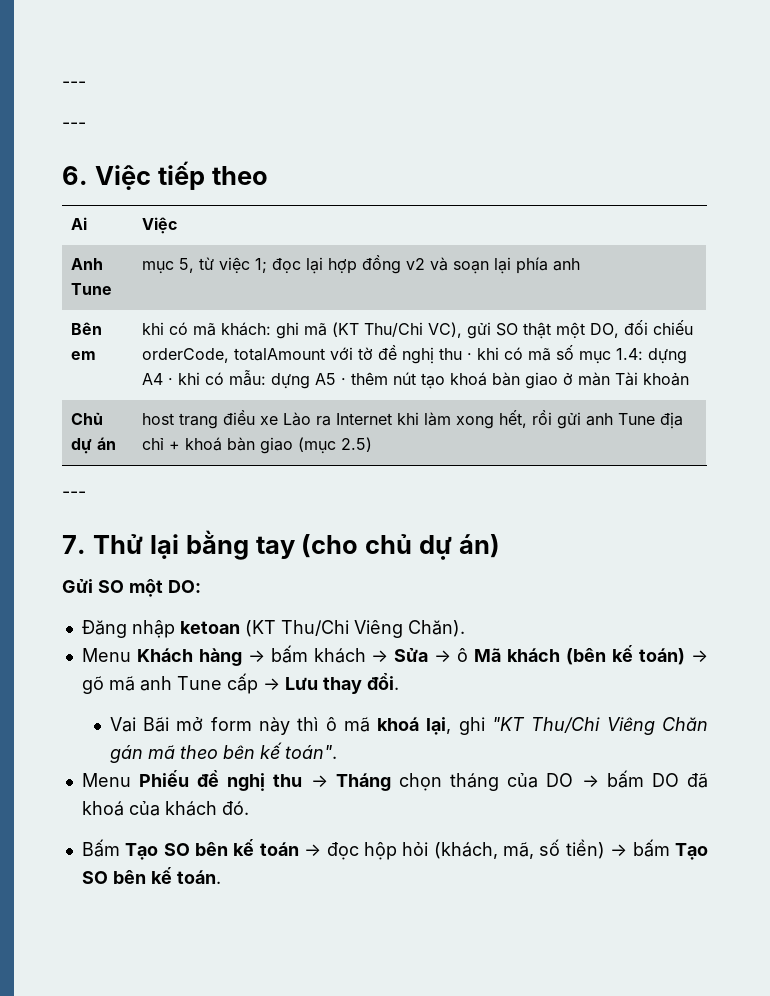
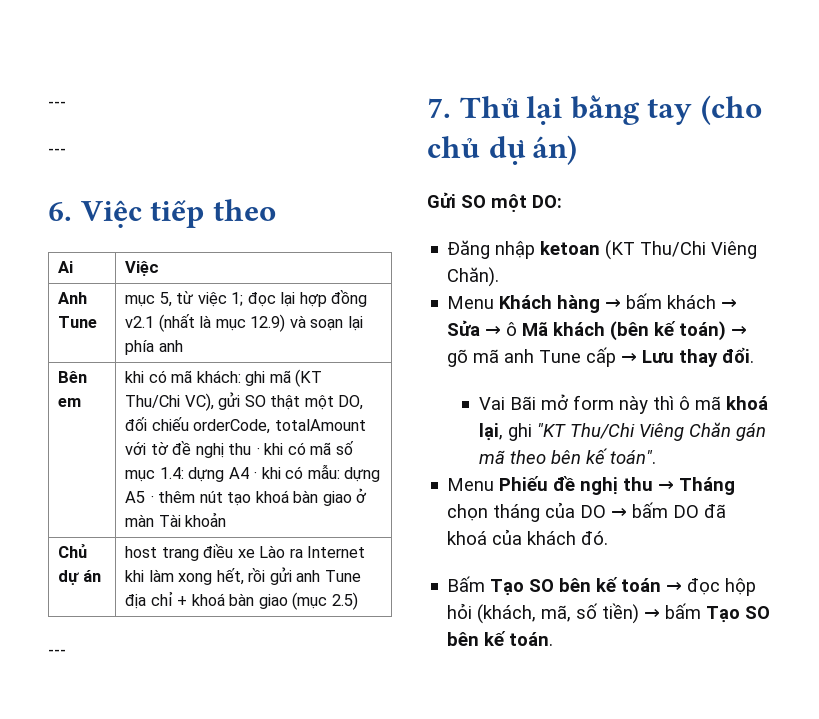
[405,258,425,270] v2 -> [125,314,286,332] v2.1 (nhất là mục 12.9)

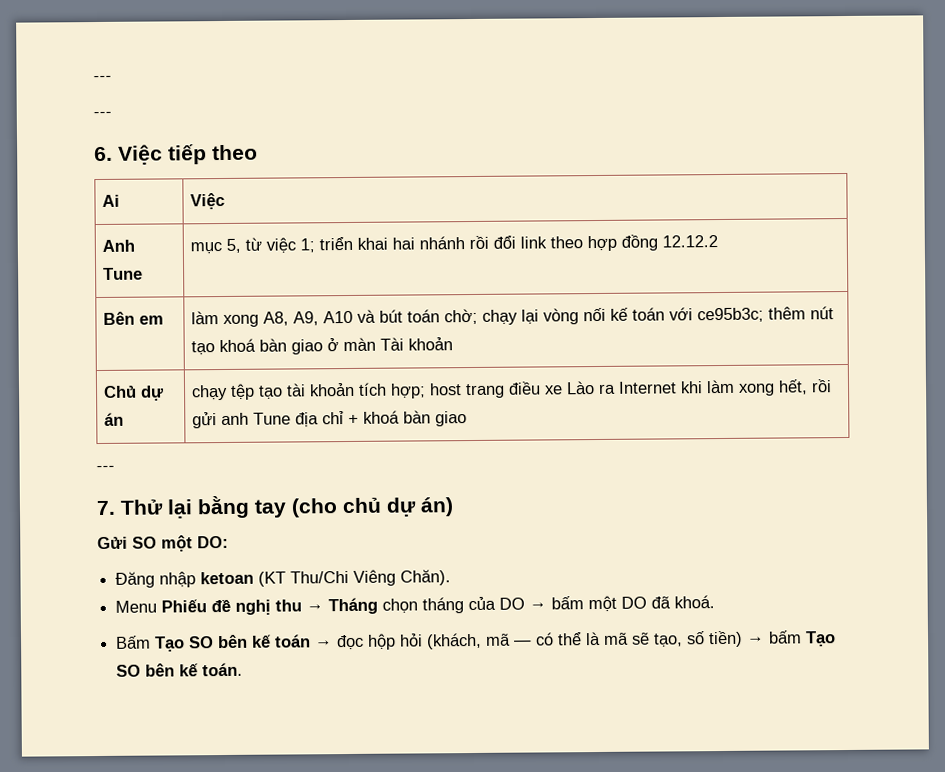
[247,290,368,307] [125,314,363,332] [125,340,183,355] [58,371,88,383] [58,398,82,407] [125,369,323,387] [125,392,364,411] [125,417,366,434] [125,441,354,458] [125,464,381,482] [125,491,154,503] đọc lại hợp đồng v2.1 (nhất là mục 12.9) và soạn lại phía anh // Bên em | khi có mã khách: ghi mã (KT Thu/Chi VC), gửi SO thật một DO, đối chiếu orderCode, totalAmount với tờ đề nghị thu · khi có mã số mục 1.4: dựng A4 · khi có mẫu: dựng A5 · -> [319,234,719,252] [103,311,165,325] [191,307,765,327] triển khai hai nhánh rồi đổi link theo hợp đồng 12.12.2 // Bên em | làm xong A8, A9, A10 và bút toán chờ; chạy lại vòng nối kế toán với ce95b3c;
(101, 576) none -> [191,382,427,401] chạy tệp tạo tài khoản tích hợp;
[292,592,358,610] (mục 2.5) -> (468, 419) none
[447,293,738,313] [447,320,748,341] [447,347,755,367] [479,394,769,414] [479,422,767,441] [479,448,657,464] // Menu Khách hàng → bấm khách → Sửa → ô Mã khách (bên kế toán) → gõ mã anh Tune cấp → Lưu thay đổi. // Vai Bãi mở form này thì ô mã khoá lại, ghi "KT Thu/Chi Viêng Chăn gán mã theo bên kế toán". -> (452, 577) none
(669, 510) none -> [588,595,618,613] một
[447,529,609,545] khoá của khách đó. -> [674,595,716,609] khoá.
[541,605,572,622] mã, -> [485,631,684,648] mã — có thể là mã sẽ tạo,

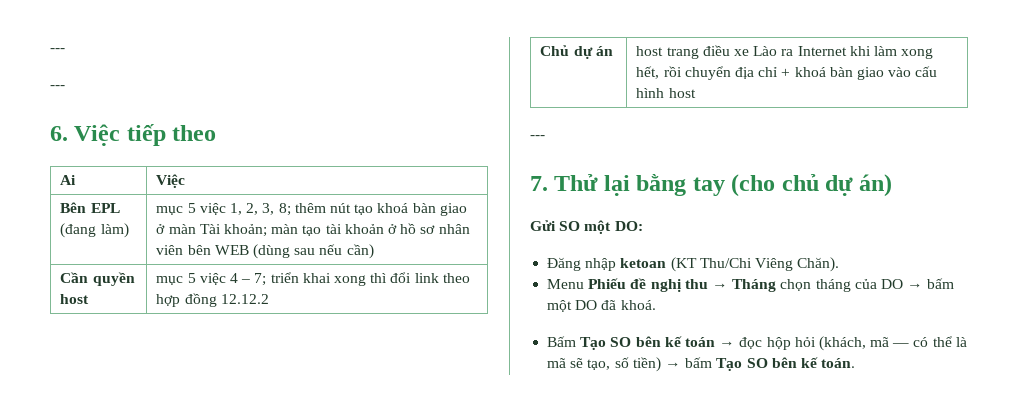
[102,239,136,252] [103,267,144,280] [190,234,719,255] [103,311,165,325] [191,307,765,327] Anh Tune | mục 5, từ việc 1; triển khai hai nhánh rồi đổi link theo hợp đồng 12.12.2 // Bên em | làm xong A8, A9, A10 và bút toán chờ; chạy lại vòng nối kế toán với ce95b3c; -> [60,202,120,213] [60,223,129,238] [156,203,291,216] Bên EPL (đang làm) | mục 5 việc 1, 2, 3, 8;
[408,337,454,351] [103,385,165,401] [104,412,125,426] [191,382,427,401] khoản // Chủ dự án | chạy tệp tạo tài khoản tích hợp; -> [224,223,470,237] [156,244,374,259] [60,272,135,286] [60,294,90,304] [156,272,470,286] [156,293,269,307] [540,45,613,59] khoản; màn tạo tài khoản ở hồ sơ nhân viên bên WEB (dùng sau nếu cần) // Cần quyền host | mục 5 việc 4 – 7; triển khai xong thì đổi link theo hợp đồng 12.12.2 // Chủ dự án |
[192,412,292,429] gửi anh Tune -> [684,66,731,80] chuyển
(468, 419) none -> [888,66,938,77] [636,88,696,98] vào cấu hình host

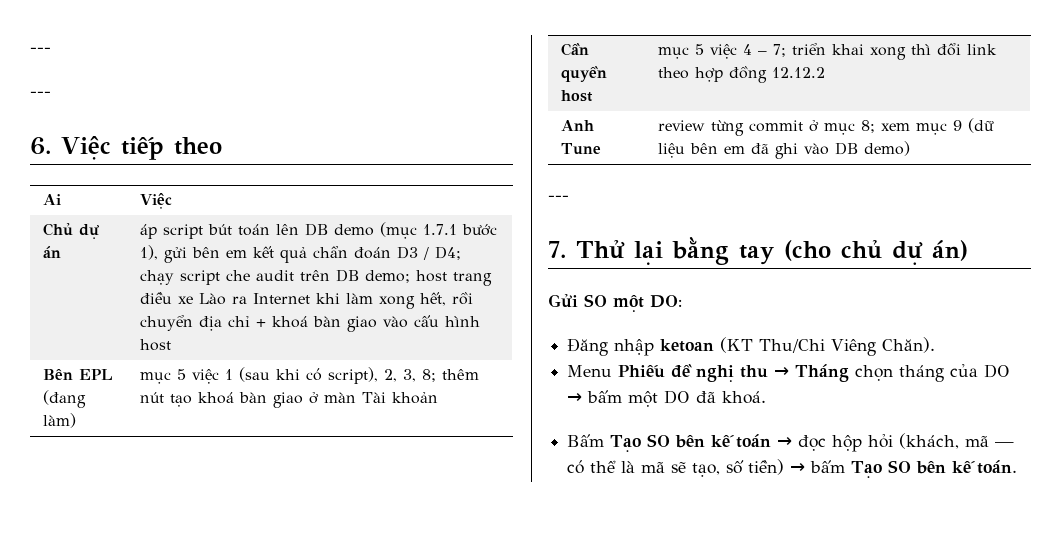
[60,202,120,213] [60,223,129,238] [156,203,467,216] [156,223,470,237] [156,244,374,259] [60,272,135,286] [60,294,90,304] [156,272,470,286] [156,293,269,307] [540,45,613,59] Bên EPL (đang làm) | mục 5 việc 1, 2, 3, 8; thêm nút tạo khoá bàn giao ở màn Tài khoản; màn tạo tài khoản ở hồ sơ nhân viên bên WEB (dùng sau nếu cần) // Cần quyền host | mục 5 việc 4 – 7; triển khai xong thì đổi link theo hợp đồng 12.12.2 // Chủ dự án | -> [43,223,101,239] [43,246,62,258] [140,222,498,239] [140,245,462,263] [140,269,411,285] Chủ dự án | áp script bút toán lên DB demo (mục 1.7.1 bước 1), gửi bên em kết quả chẩn đoán D3 / D4; chạy script che audit trên DB demo;
(696, 93) none -> [43,369,114,380] [43,390,87,408] [43,413,77,428] [140,367,480,384] [140,392,439,408] [561,43,590,56] [561,66,608,82] [561,90,594,102] [658,43,998,60] [658,66,826,83] [561,120,595,131] [561,143,602,155] [658,118,995,136] [658,141,911,159] // Bên EPL (đang làm) | mục 5 việc 1 (sau khi có script), 2, 3, 8; thêm nút tạo khoá bàn giao ở màn Tài khoản // Cần quyền host | mục 5 việc 4 – 7; triển khai xong thì đổi link theo hợp đồng 12.12.2 // Anh Tune | review từng commit ở mục 8; xem mục 9 (dữ liệu bên em đã ghi vào DB demo)

